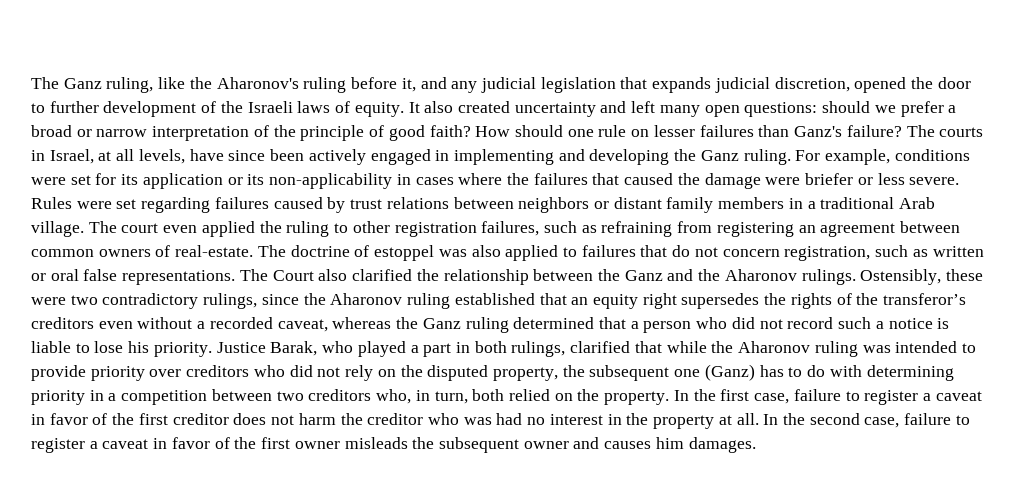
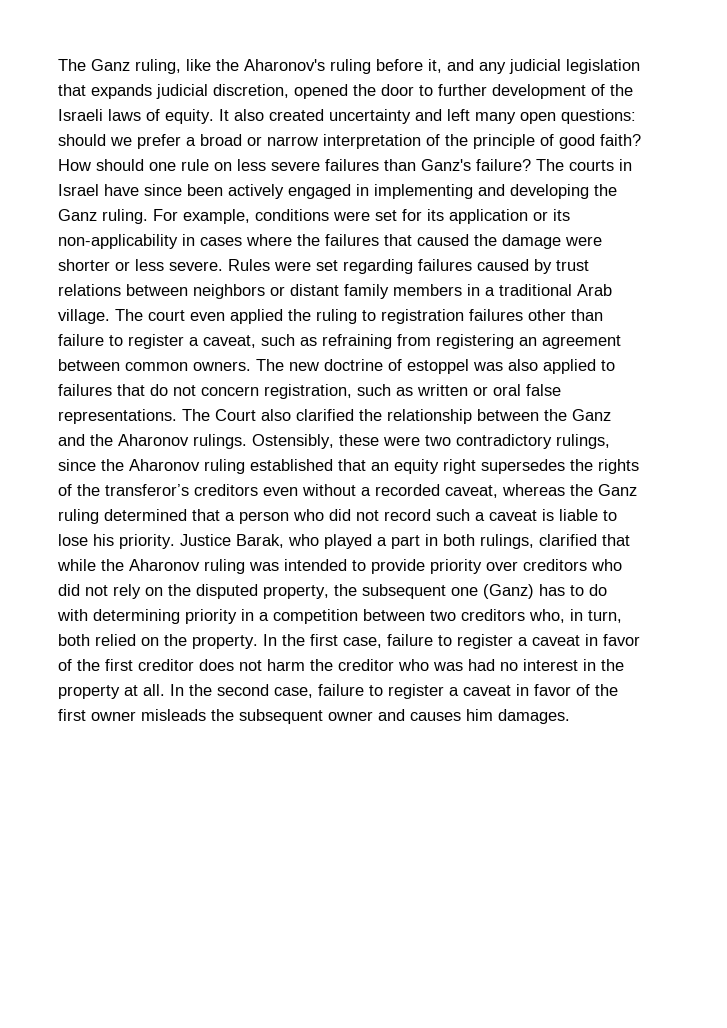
[653,125,695,137] lesser -> [237,159,320,171] less severe
[49,149,185,164] Israel, at all levels, -> [58,184,99,196] Israel
[805,173,854,185] briefer -> [58,259,110,271] shorter
[352,221,540,237] other registration failures, -> [381,309,603,324] [58,334,256,349] registration failures other than failure to register a caveat,
[98,245,286,257] owners of real-estate. The -> [193,359,319,371] owners. The new
[888,318,933,329] notice -> [489,510,537,521] caveat

